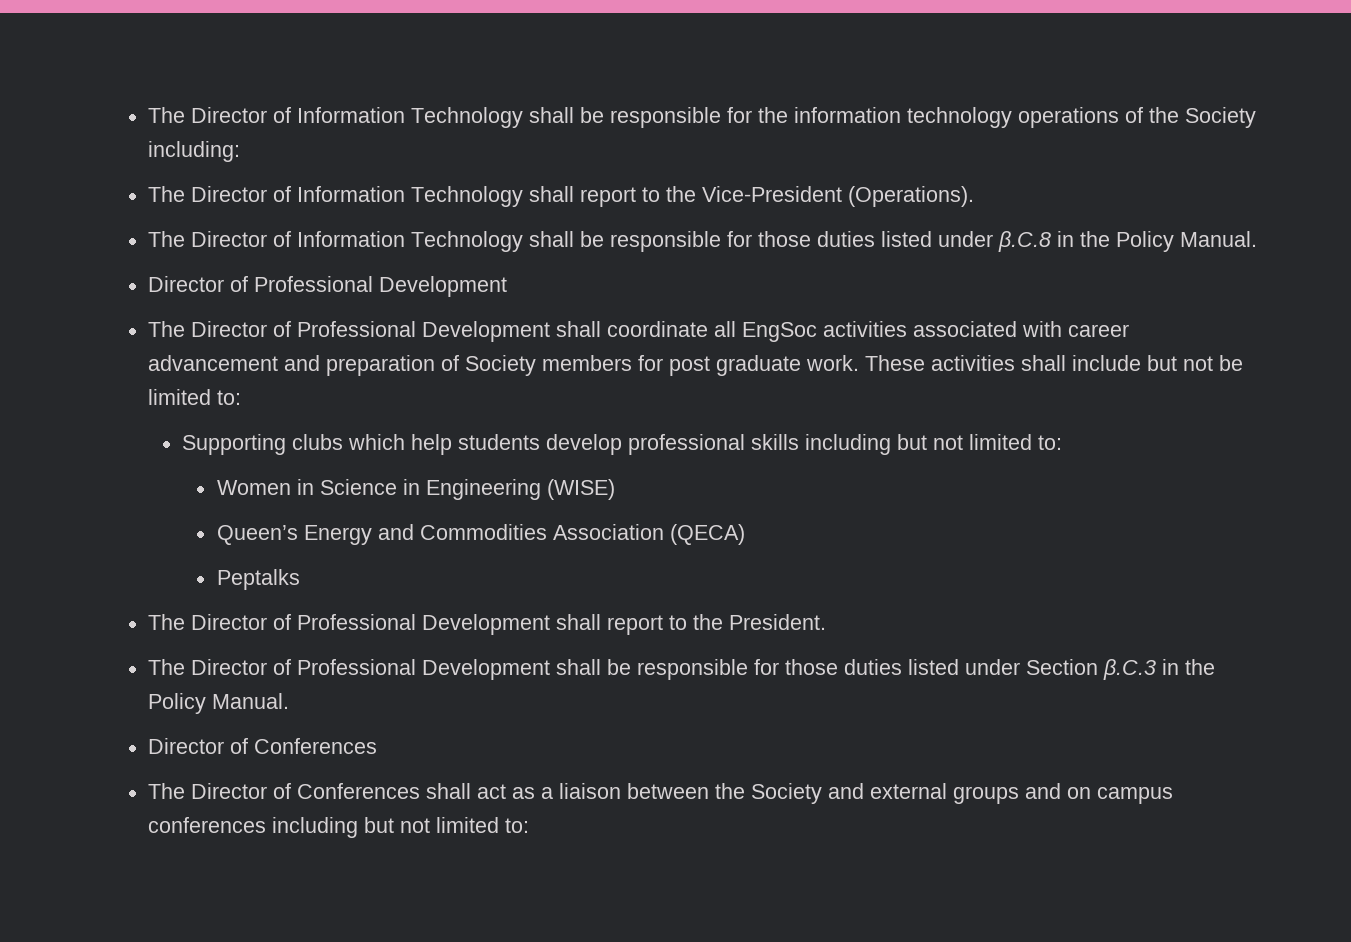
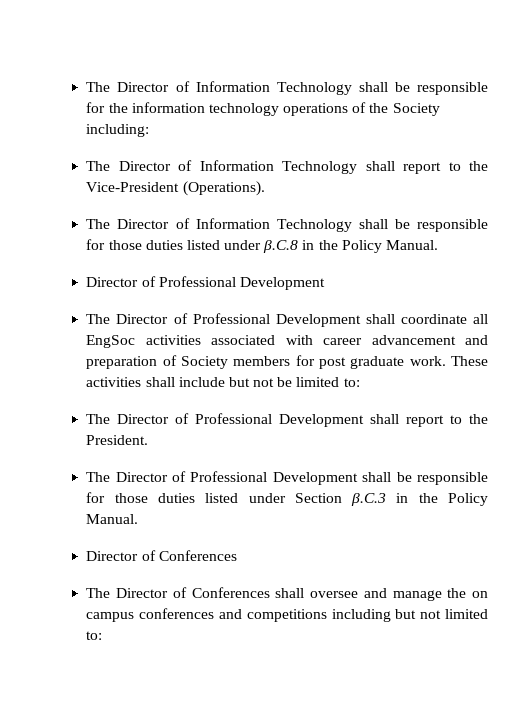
[182,434,1063,455] [216,479,615,500] [216,524,745,545] [216,569,300,590] // Supporting clubs which help students develop professional skills including but not limited to: // Women in Science in Engineering (WISE) // Queen’s Energy and Commodities Association (QECA) // Peptalks -> (360, 382) none
[476,783,1061,804] act as a liaison between the Society and external groups and -> [310,588,467,601] oversee and manage the
(266, 825) none -> [218,609,327,622] and competitions

